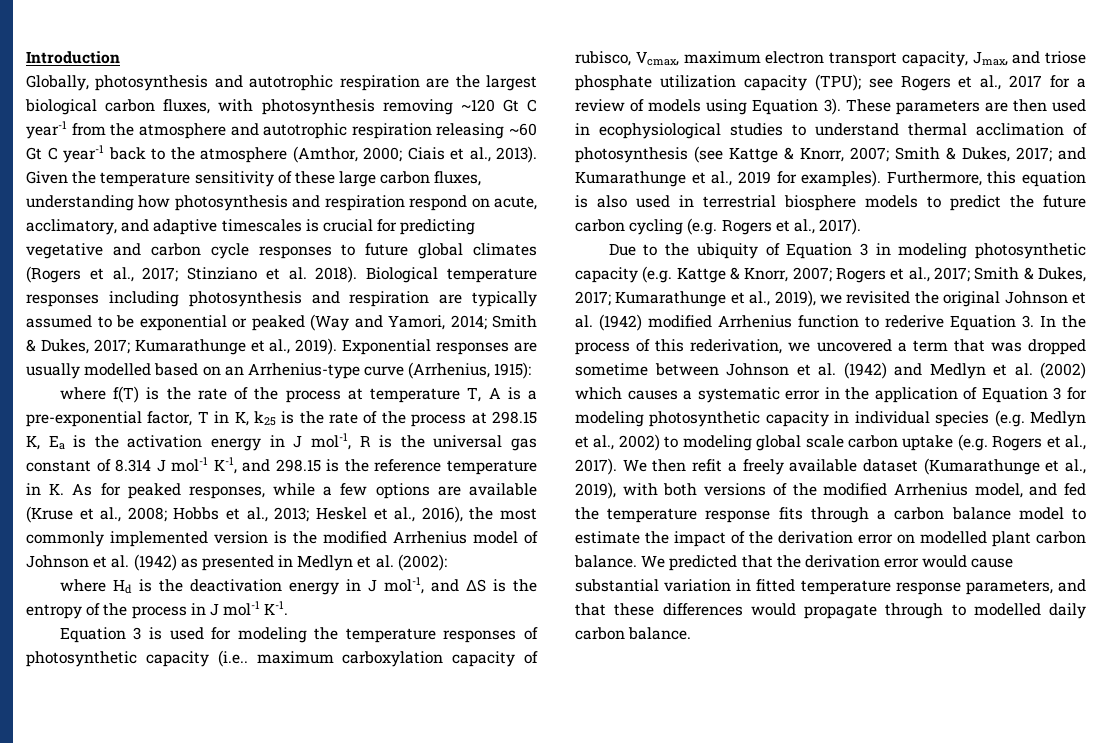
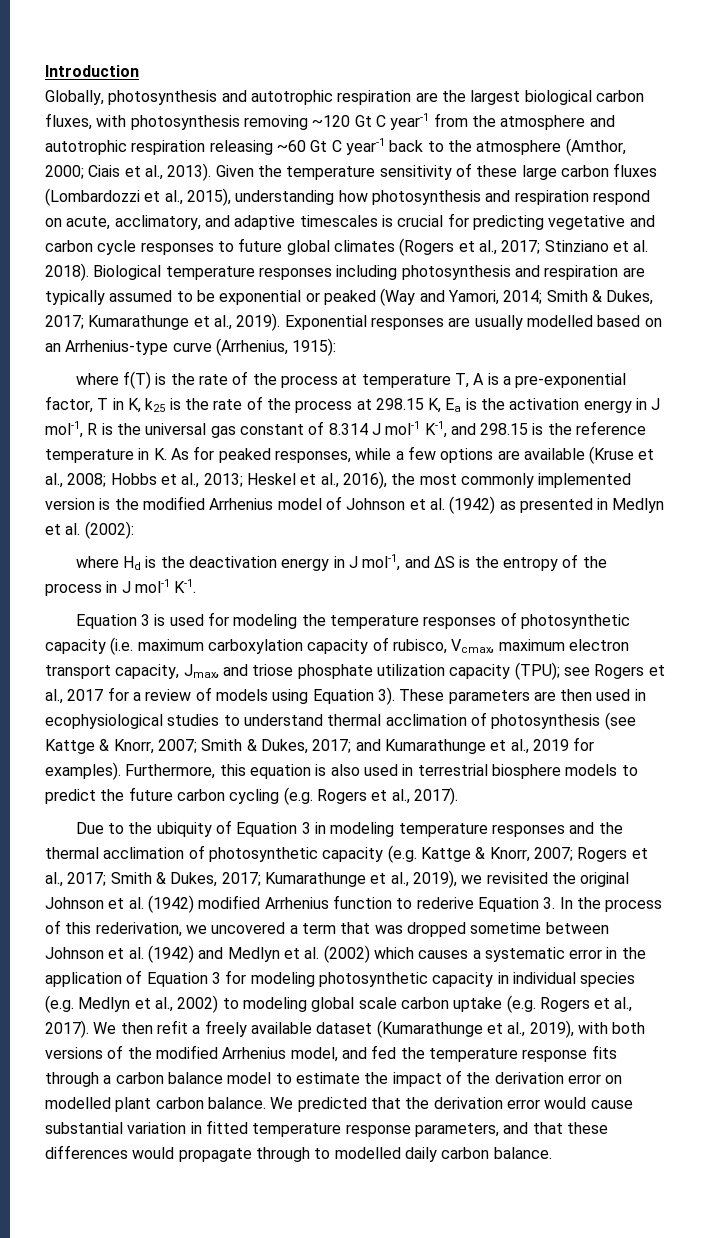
[434,171,482,186] fluxes, -> [613,163,658,177] [45,188,231,206] fluxes (Lombardozzi et al., 2015),
[217,650,248,667] (i.e.. -> [110,637,134,655] (i.e.
(968, 251) none -> [398,822,623,837] [45,845,205,859] temperature responses and the thermal acclimation of

